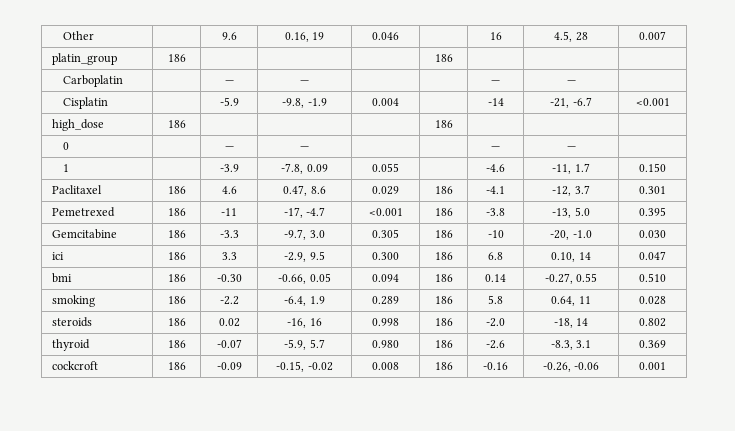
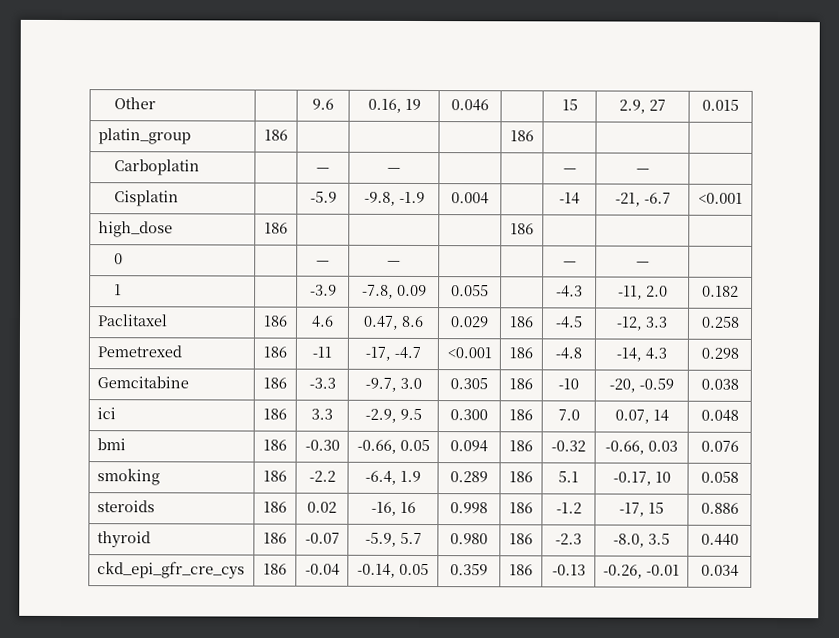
[489,32,502,40] [554,31,588,42] [639,31,666,40] 16 | 4.5, 28 | 0.007 -> [561,99,578,111] [619,99,666,114] [702,99,739,111] 15 | 2.9, 27 | 0.015
[485,164,505,172] -4.6 -> [556,285,583,298] -4.3
[574,163,590,172] [639,163,666,172] 1.7 | 0.150 -> [645,285,668,297] [702,285,739,297] 2.0 | 0.182
[485,186,505,194] -4.1 -> [555,316,583,329] -4.5
[574,185,590,194] [639,186,666,194] 3.7 | 0.301 -> [645,316,668,328] [700,316,740,328] 3.3 | 0.258
[485,208,505,216] [552,207,590,218] [639,207,666,216] -3.8 | -13, 5.0 | 0.395 -> [555,347,582,360] [616,347,667,362] [700,347,739,359] -4.8 | -14, 4.3 | 0.298
[572,230,592,238] [639,230,666,238] -1.0 | 0.030 -> [639,378,674,390] [700,378,739,390] -0.59 | 0.038
[487,252,503,260] [551,252,591,262] [639,251,666,260] 6.8 | 0.10, 14 | 0.047 -> [557,409,580,421] [614,409,669,424] [700,409,739,422] 7.0 | 0.07, 14 | 0.048
[484,274,506,282] [544,273,598,284] [639,273,666,282] 0.14 | -0.27, 0.55 | 0.510 -> [551,440,586,452] [605,440,678,455] [700,440,739,452] -0.32 | -0.66, 0.03 | 0.076
[487,295,503,304] [551,296,591,306] [639,296,666,305] 5.8 | 0.64, 11 | 0.028 -> [558,471,579,483] [612,471,671,486] [700,471,739,483] 5.1 | -0.17, 10 | 0.058
[485,318,505,327] [553,318,589,328] [639,318,666,327] -2.0 | -18, 14 | 0.802 -> [555,502,582,514] [619,502,664,517] [700,502,739,514] -1.2 | -17, 15 | 0.886
[485,340,505,349] [550,340,592,350] [639,340,666,348] [51,361,98,370] [167,362,186,370] [216,362,242,370] [276,361,333,372] [371,362,399,370] [434,362,453,370] [482,362,508,370] -2.6 | -8.3, 3.1 | 0.369 // cockcroft | 186 | -0.09 | -0.15, -0.02 | 0.008 | 186 | -0.16 -> [555,533,582,545] [613,533,670,548] [700,533,739,546] [96,561,245,579] [263,563,287,575] [304,563,340,576] [357,563,429,578] [450,564,488,576] [509,564,533,576] [551,564,586,576] -2.3 | -8.0, 3.5 | 0.440 // ckd_epi_gfr_cre_cys | 186 | -0.04 | -0.14, 0.05 | 0.359 | 186 | -0.13
[574,362,600,370] [639,362,666,370] -0.06 | 0.001 -> [646,564,680,576] [700,564,739,577] -0.01 | 0.034

